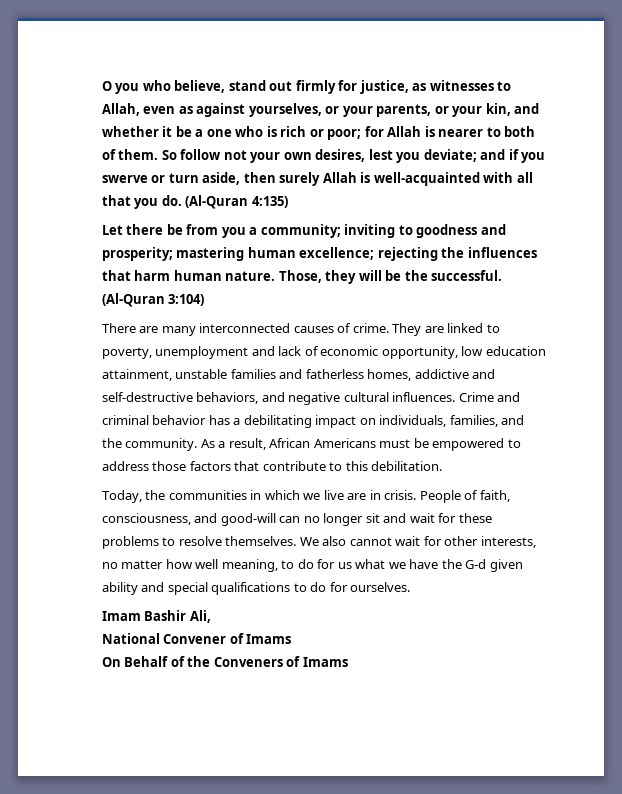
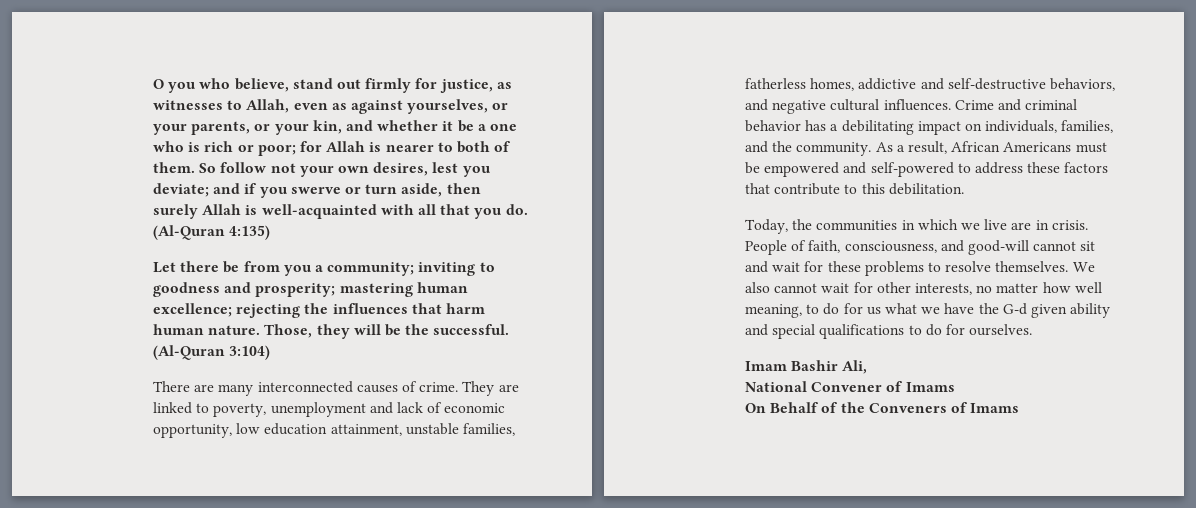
[230,369,303,379] families and -> [462,423,515,436] families,
(505, 444) none -> [843,162,954,177] and self-powered
[152,461,187,471] those -> [1027,162,1061,173] these
[279,513,364,526] can no longer -> [1033,241,1077,251] cannot

